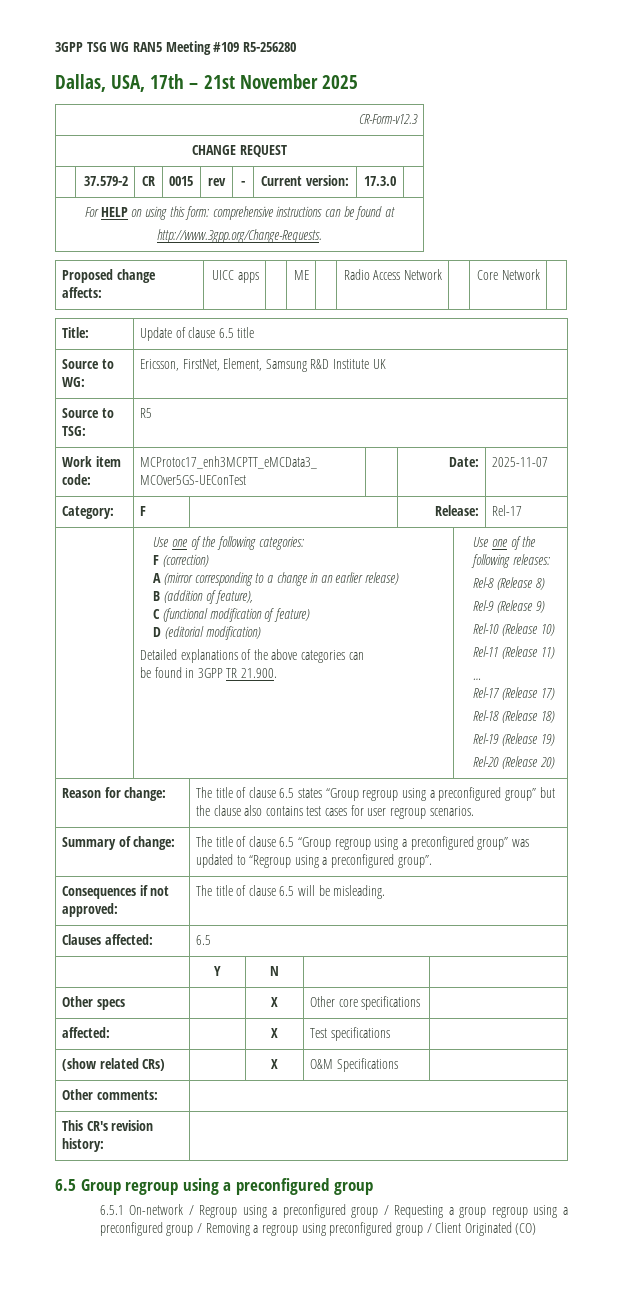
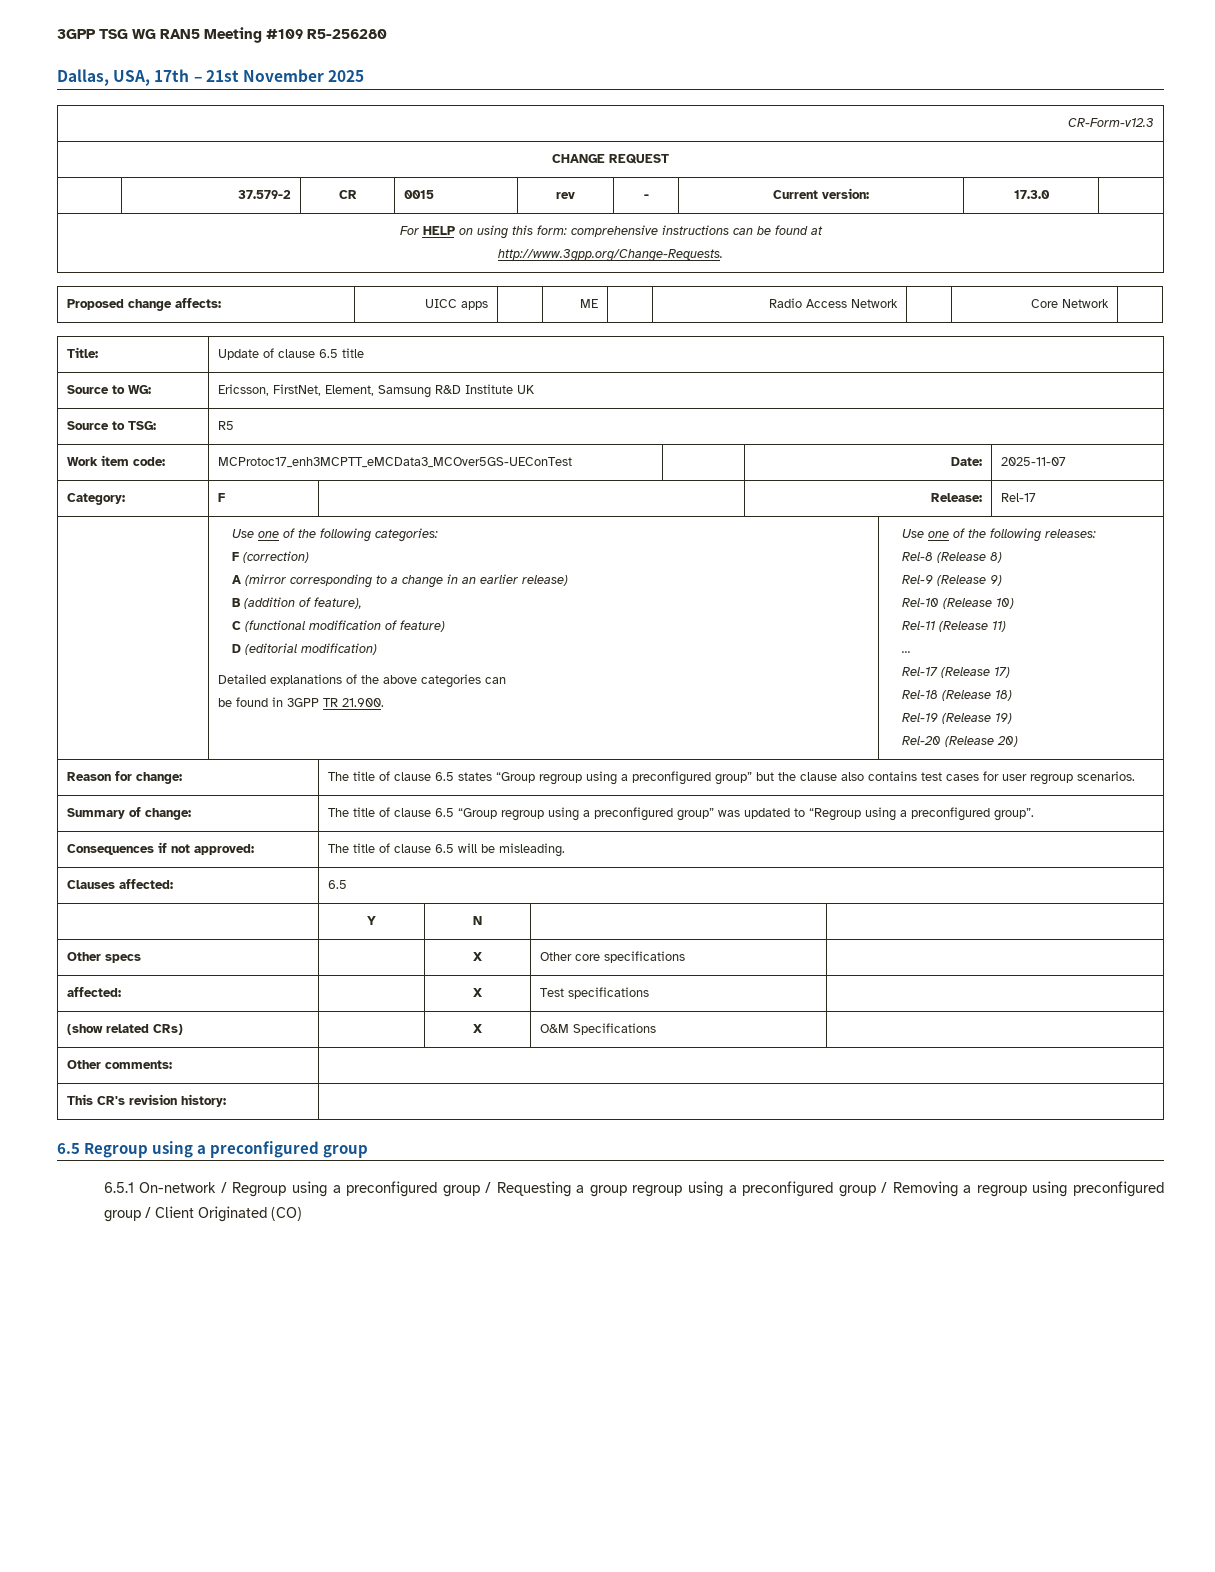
[80,1179,179,1195] Group regroup -> [84,1143,149,1158] Regroup

